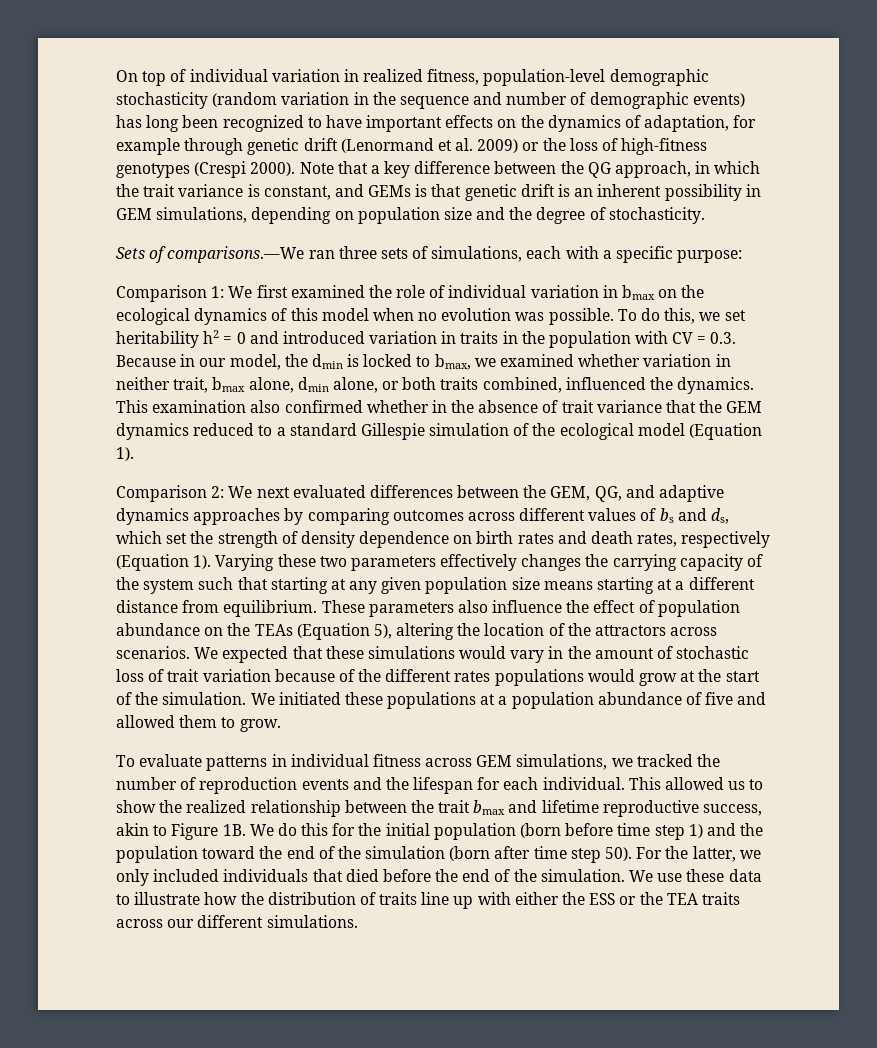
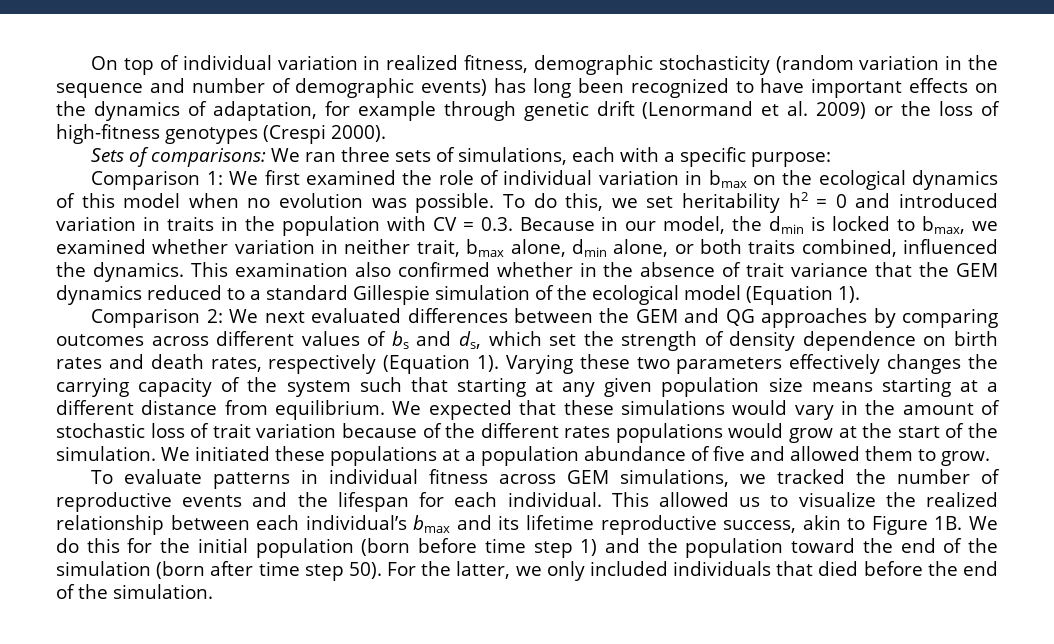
[483,69,606,86] population-level -> (529, 64) none
[299,161,761,178] [116,184,761,201] [116,207,705,224] Note that a key difference between the QG approach, in which the trait variance is constant, and GEMs is that genetic drift is an inherent possibility in GEM simulations, depending on population size and the degree of stochasticity. -> (386, 133) none
[167,246,305,263] comparisons.—We -> [151,148,301,167] comparisons: We
[550,485,725,502] [116,508,189,525] GEM, QG, and adaptive dynamics -> [635,308,755,326] GEM and QG
[321,600,740,617] [116,623,718,640] [116,646,190,659] These parameters also influence the effect of population abundance on the TEAs (Equation 5), altering the location of the attractors across scenarios. -> (386, 410) none
[199,777,298,794] reproduction -> [56,492,172,512] reproductive
[116,800,156,813] show -> [798,492,876,507] visualize
[410,800,471,813] the trait -> [256,515,407,530] each individual’s
(538, 806) none -> [498,515,520,530] its
[629,869,762,882] [116,892,740,909] [116,915,358,928] We use these data to illustrate how the distribution of traits line up with either the ESS or the TEA traits across our different simulations. -> (213, 591) none

